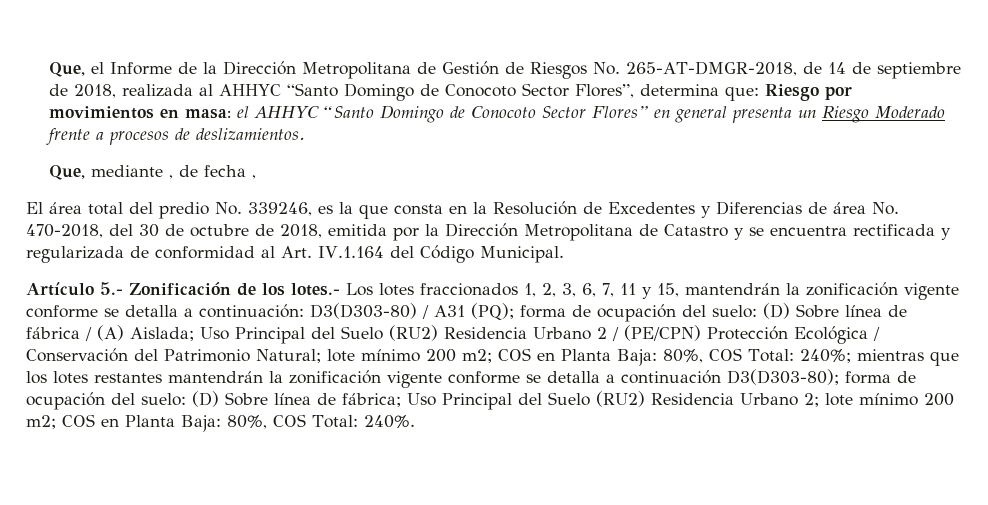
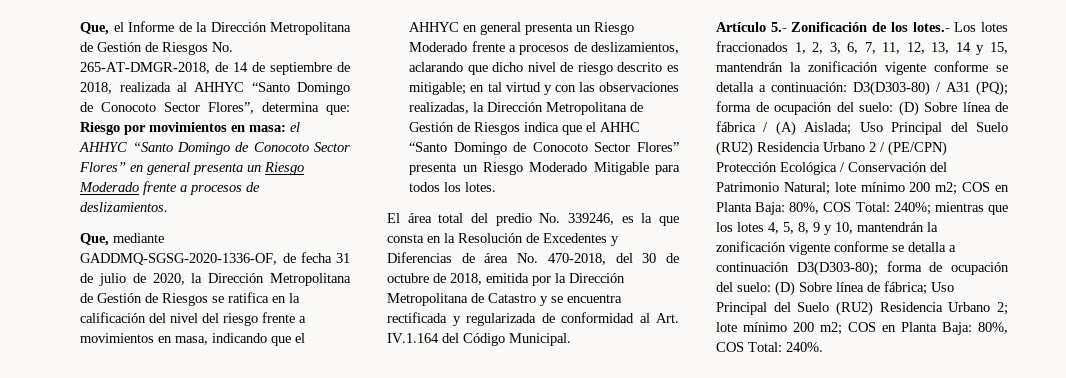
[169,175,174,179] , -> [80,253,278,265] GADDMQ-SGSG-2020-1336-OF,
[252,175,257,179] , -> [336,253,350,263] [80,273,351,286] [80,292,301,306] [80,312,307,326] [80,333,306,346] [409,22,635,35] [409,41,679,55] [409,62,679,75] [409,82,679,95] [409,102,644,115] [409,122,641,135] [409,142,679,155] [409,162,680,175] [409,182,497,192] 31 de julio de 2020, la Dirección Metropolitana de Gestión de Riesgos se ratifica en la calificación del nivel del riesgo frente a movimientos en masa, indicando que el AHHYC en general presenta un Riesgo Moderado frente a procesos de deslizamientos, aclarando que dicho nivel de riesgo descrito es mitigable; en tal virtud y con las observaciones realizadas, la Dirección Metropolitana de Gestión de Riesgos indica que el AHHC “Santo Domingo de Conocoto Sector Flores” presenta un Riesgo Moderado Mitigable para todos los lotes.
[620,283,636,295] 11 -> [882,42,971,54] 11, 12, 13, 14
[94,373,162,383] restantes -> [768,222,853,235] 4, 5, 8, 9 y 10,

